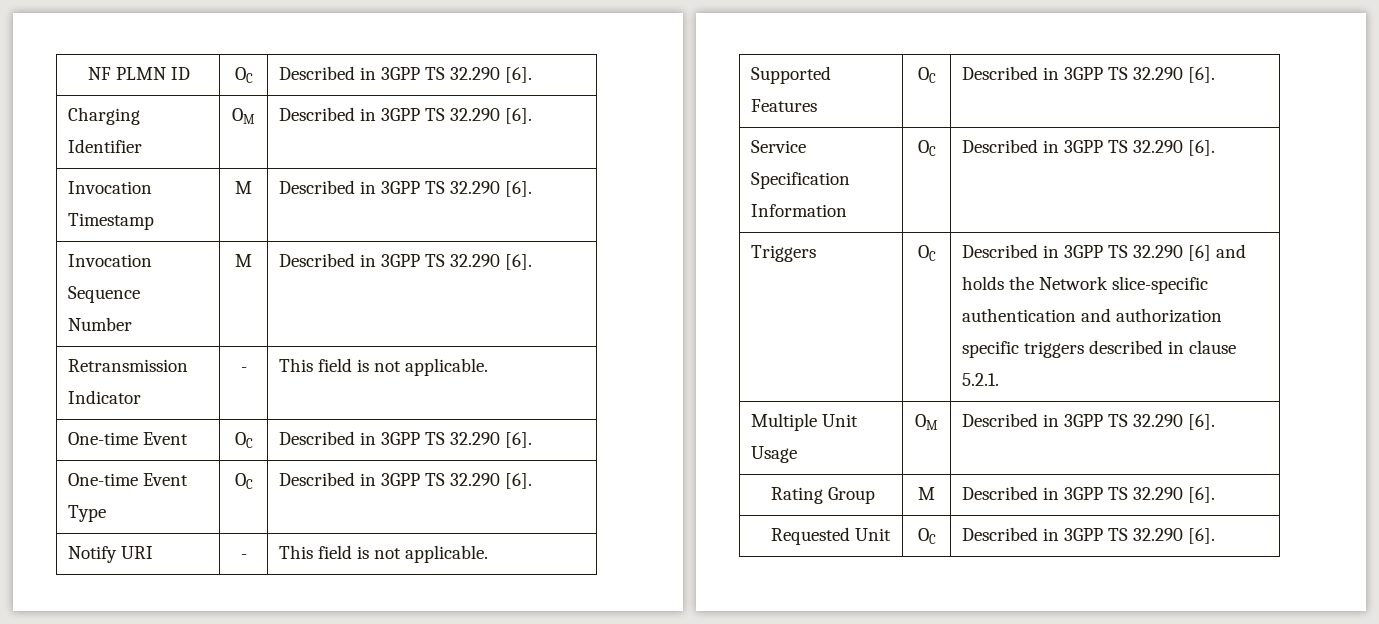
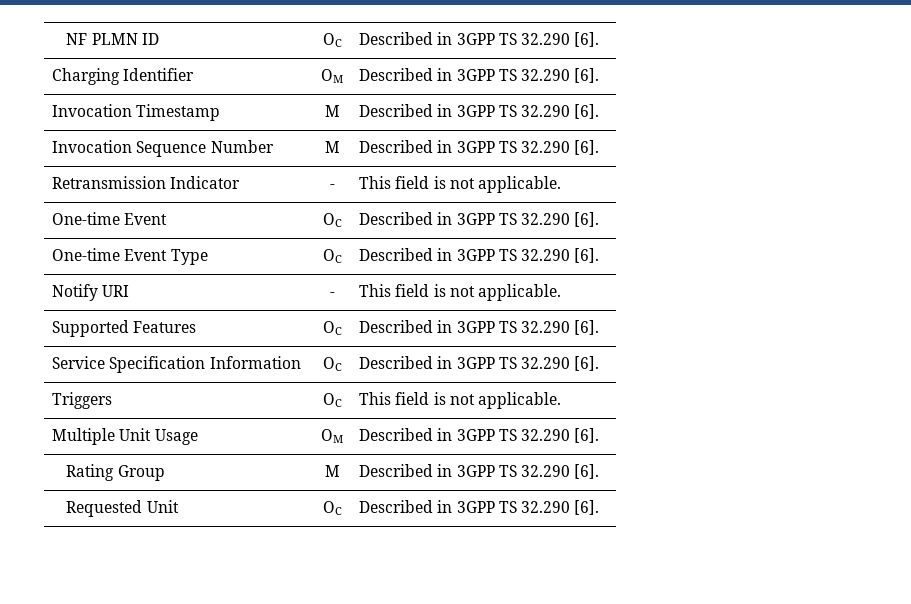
[962,244,1247,261] [962,276,1209,294] [962,308,1223,323] [962,340,1237,358] [962,373,1000,386] Described in 3GPP TS 32.290 [6] and holds the Network slice-specific authentication and authorization specific triggers described in clause 5.2.1. -> [359,392,562,409] This field is not applicable.

